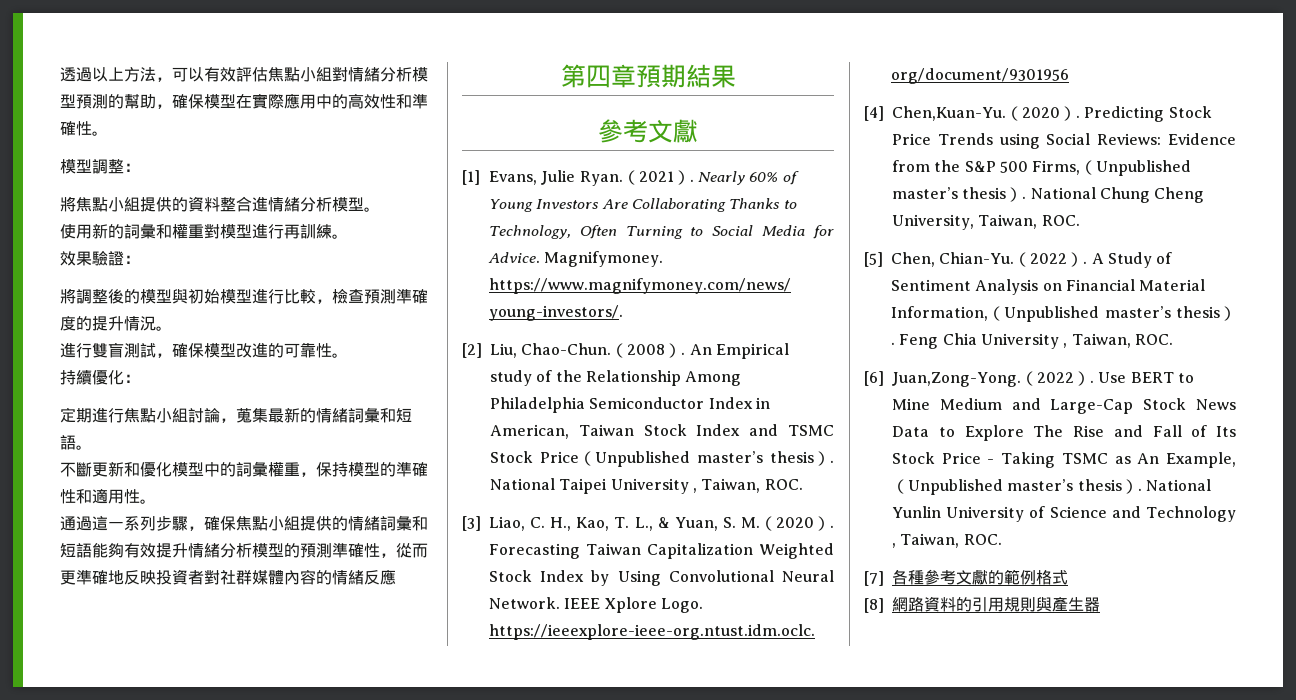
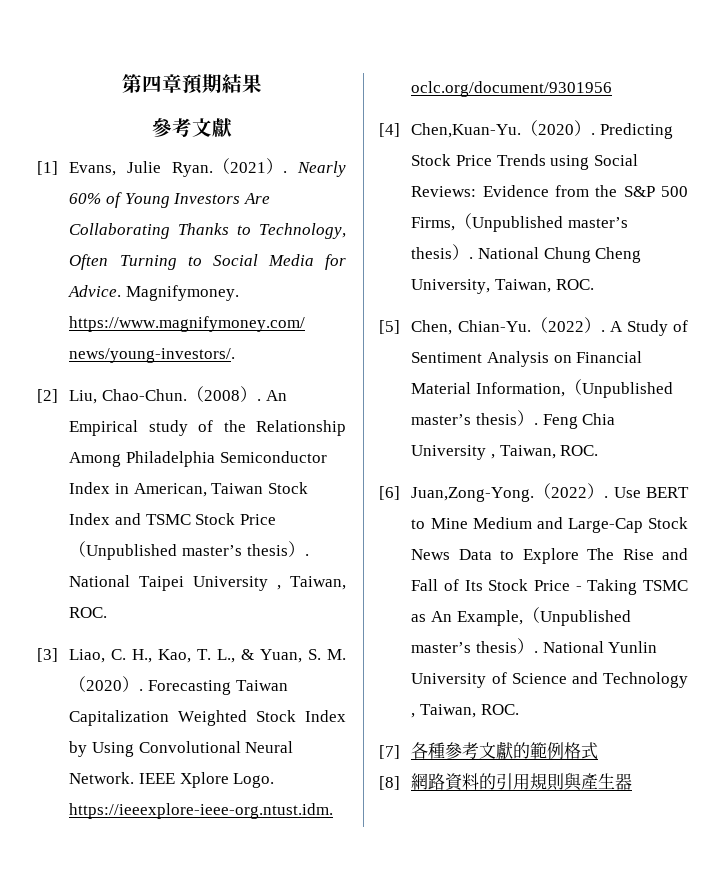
[60,67,428,82] [60,93,428,109] [60,121,108,136] [60,159,140,174] [60,196,380,212] [60,223,348,239] [60,250,140,266] [60,288,428,304] [60,316,172,331] [60,342,348,358] [60,370,140,385] [60,407,412,423] [60,435,92,450] [60,461,428,477] [60,488,156,504] [60,515,428,531] [60,542,428,558] [60,569,396,585] 透過以上方法，可以有效評估焦點小組對情緒分析模型預測的幫助，確保模型在實際應用中的高效性和準確性。 // 模型調整： // 將焦點小組提供的資料整合進情緒分析模型。 // 使用新的詞彙和權重對模型進行再訓練。 // 效果驗證： // 將調整後的模型與初始模型進行比較，檢查預測準確度的提升情況。 // 進行雙盲測試，確保模型改進的可靠性。 // 持續優化： // 定期進行焦點小組討論，蒐集最新的情緒詞彙和短語。 // 不斷更新和優化模型中的詞彙權重，保持模型的準確性和適用性。 // 通過這一系列步驟，確保焦點小組提供的情緒詞彙和短語能夠有效提升情緒分析模型的預測準確性，從而更準確地反映投資者對社群媒體內容的情緒反應 // -> (121, 83) none

